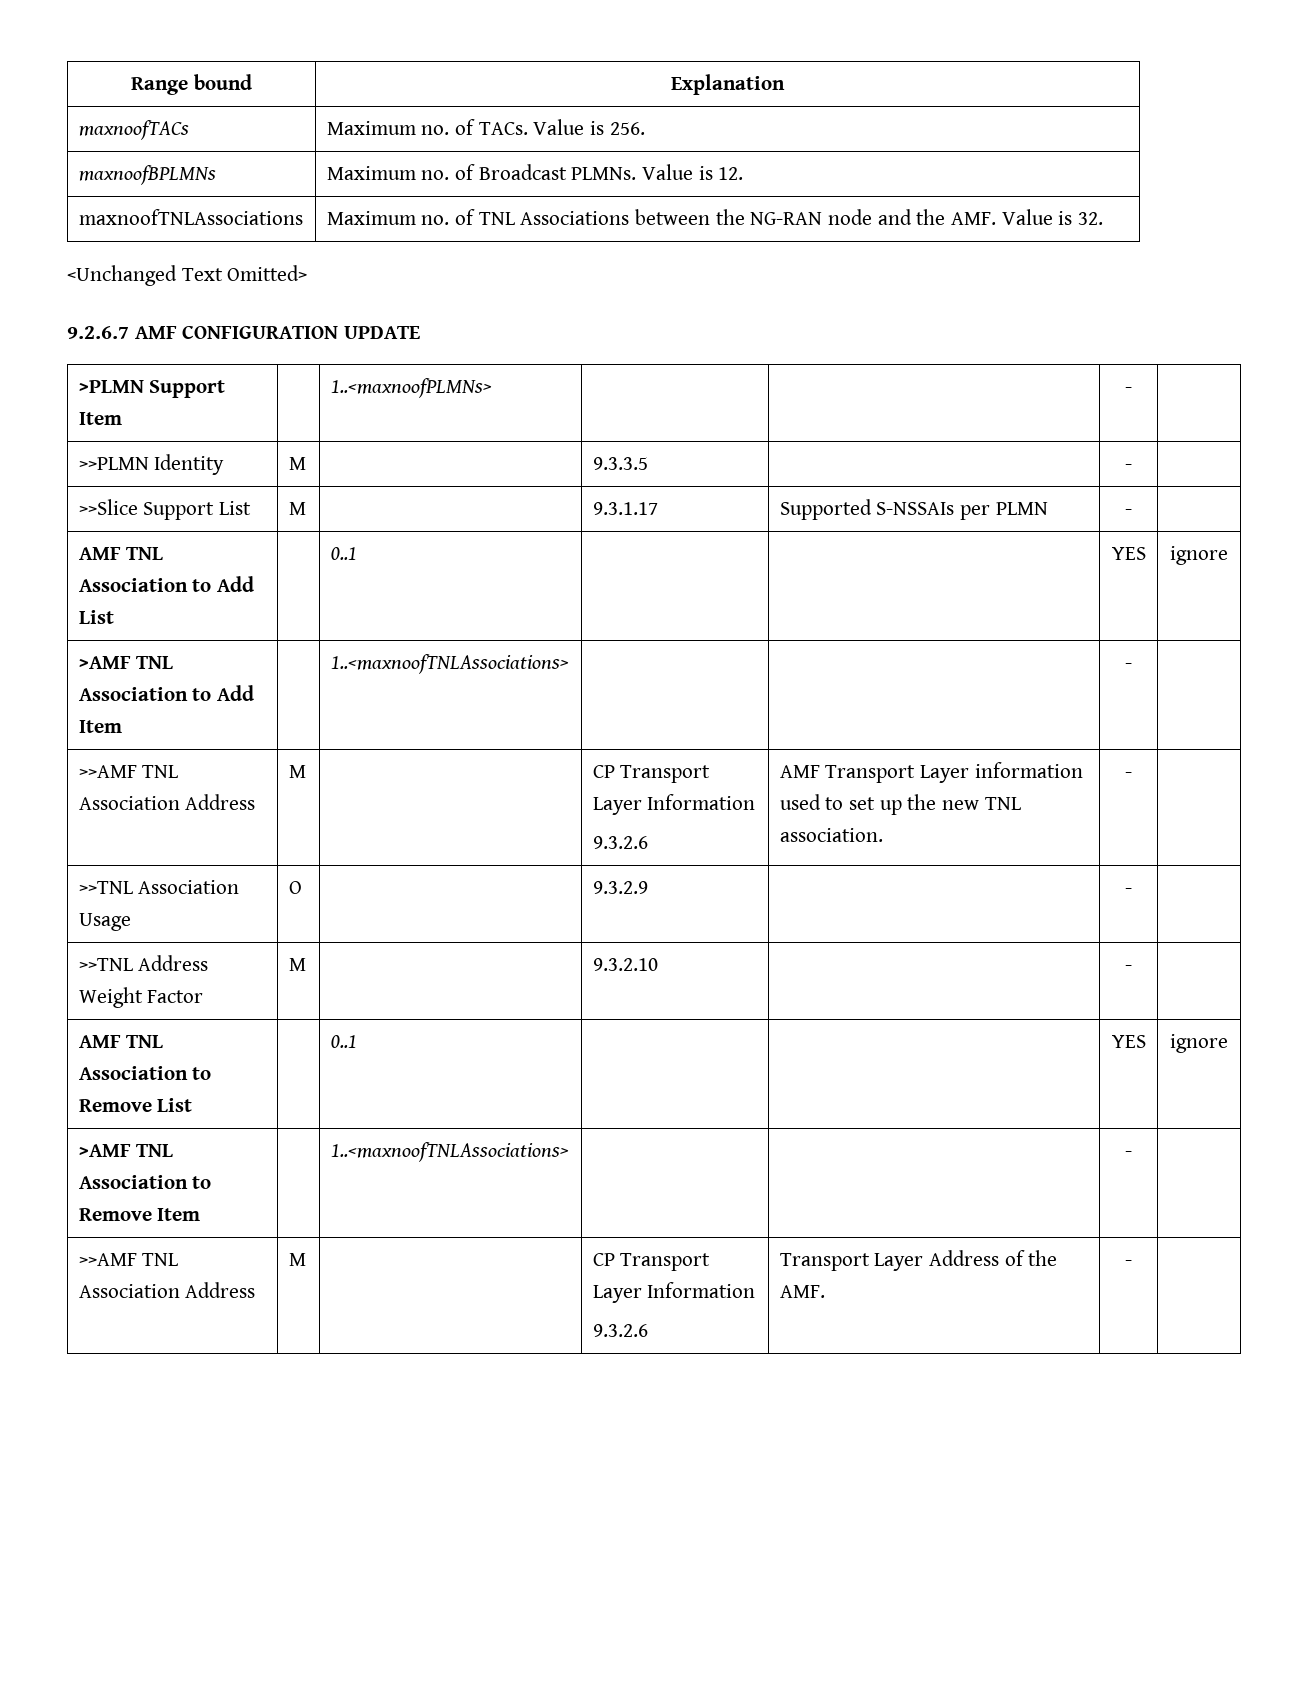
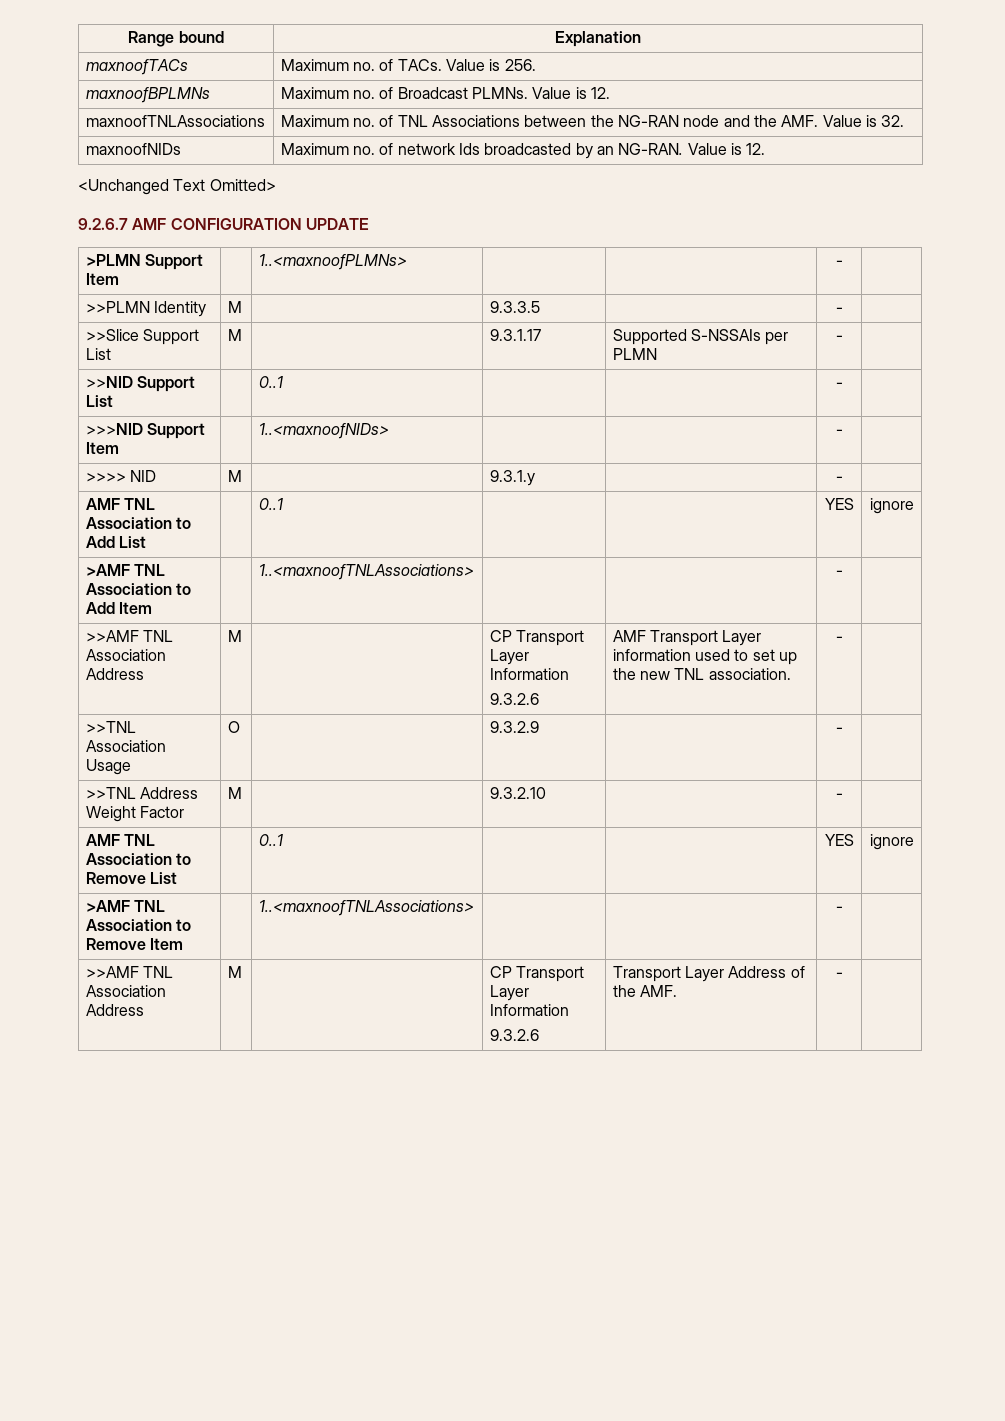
(1104, 218) none -> [85,143,181,155] [280,143,766,159] // maxnoofNIDs | Maximum no. of network Ids broadcasted by an NG-RAN. Value is 12.
(1132, 512) none -> [85,376,195,392] [85,395,113,407] [258,376,283,388] [835,382,843,388] [85,423,205,439] [85,442,119,454] [258,423,389,439] [835,429,843,435] [85,470,156,482] [227,470,242,482] [489,470,535,486] [835,476,843,482] // >>NID Support List | | 0..1 | | | - | // >>>NID Support Item | | 1..<maxnoofNIDs> | | | - | // >>>> NID | M | | 9.3.1.y | | - |

